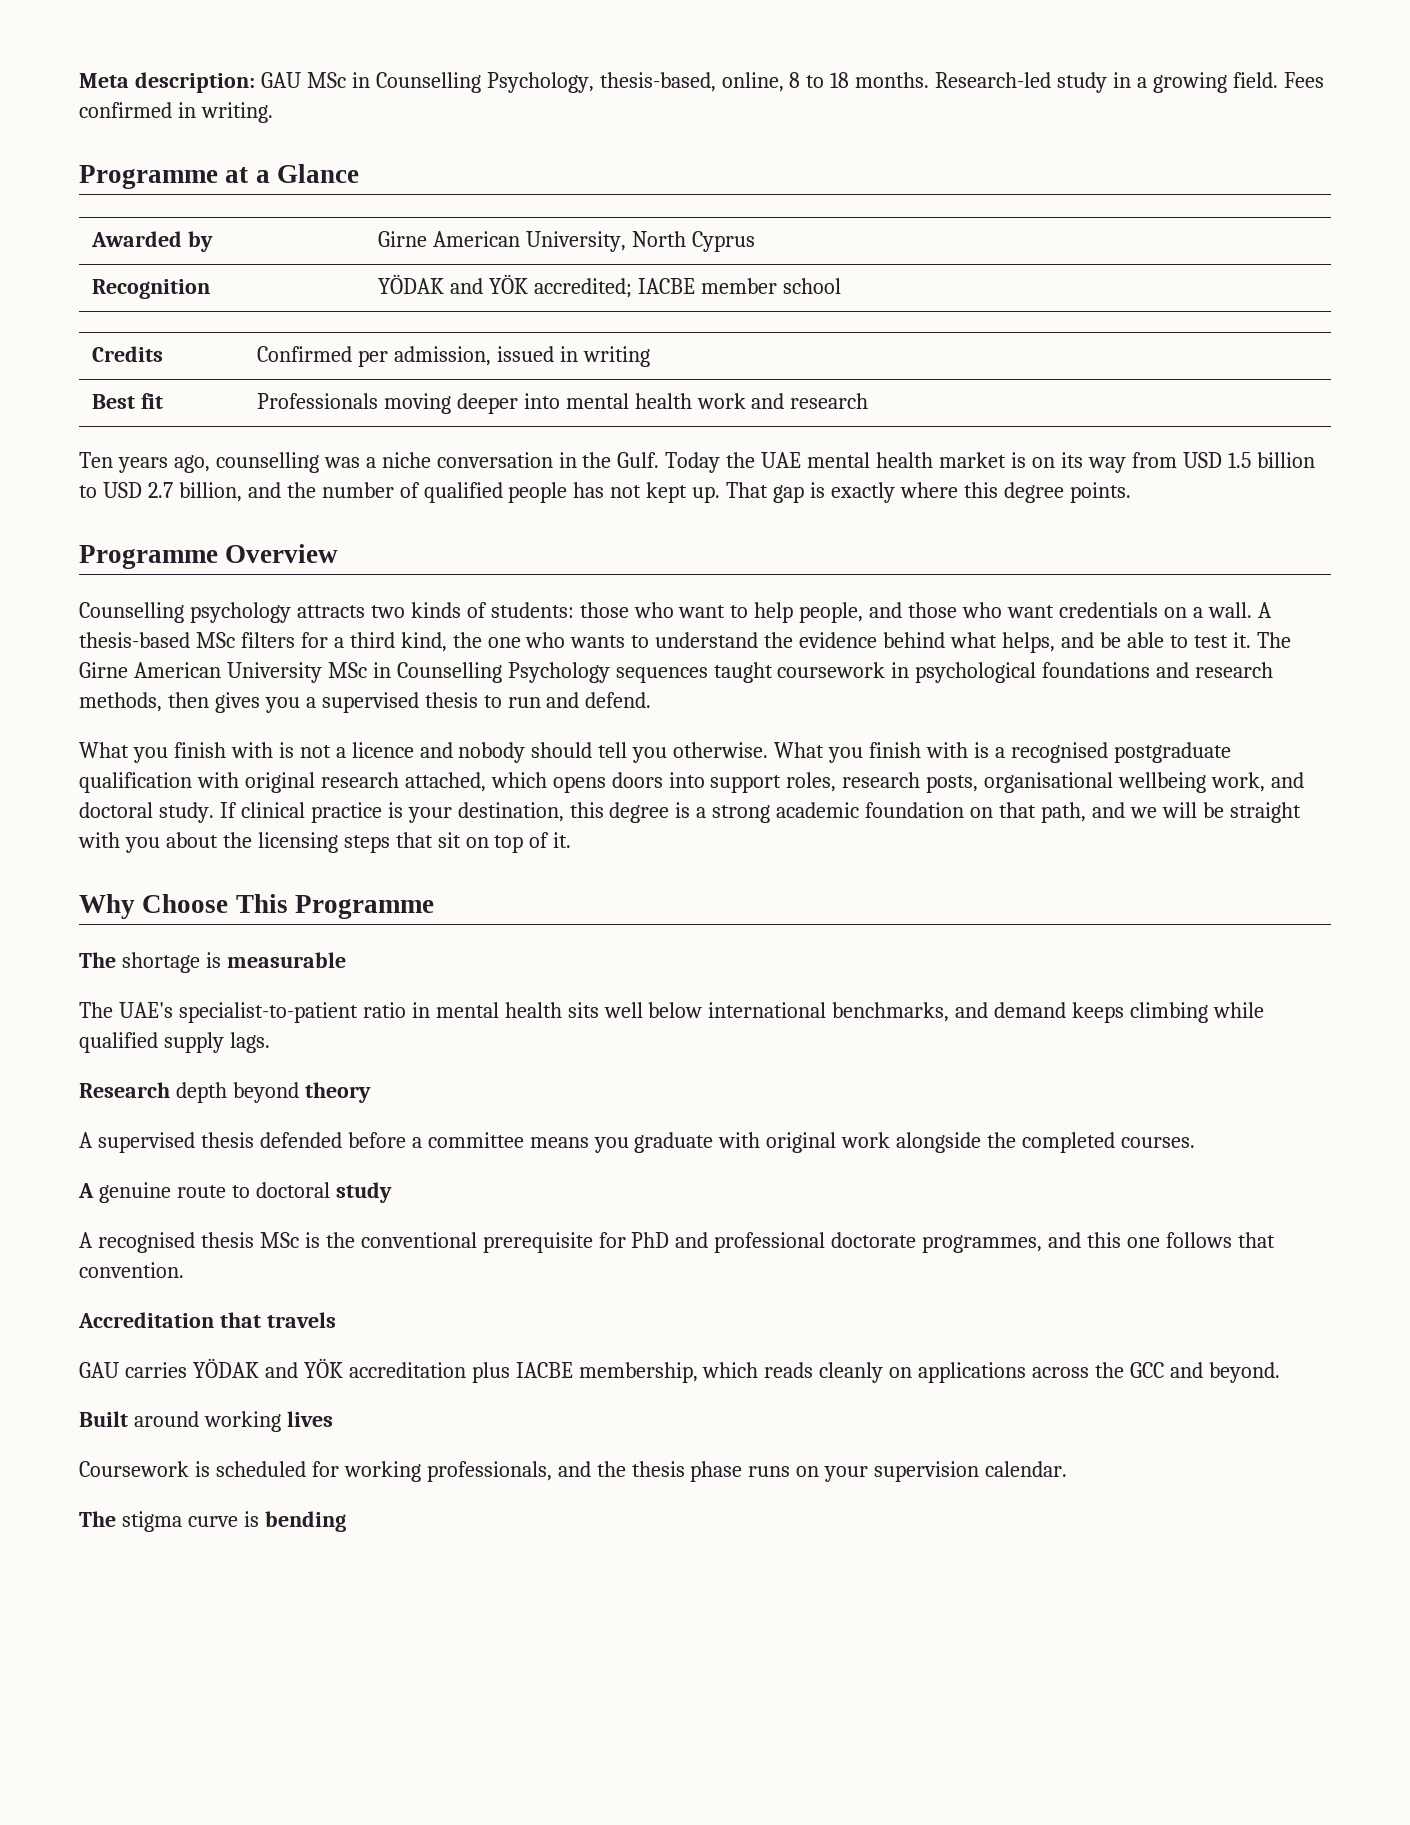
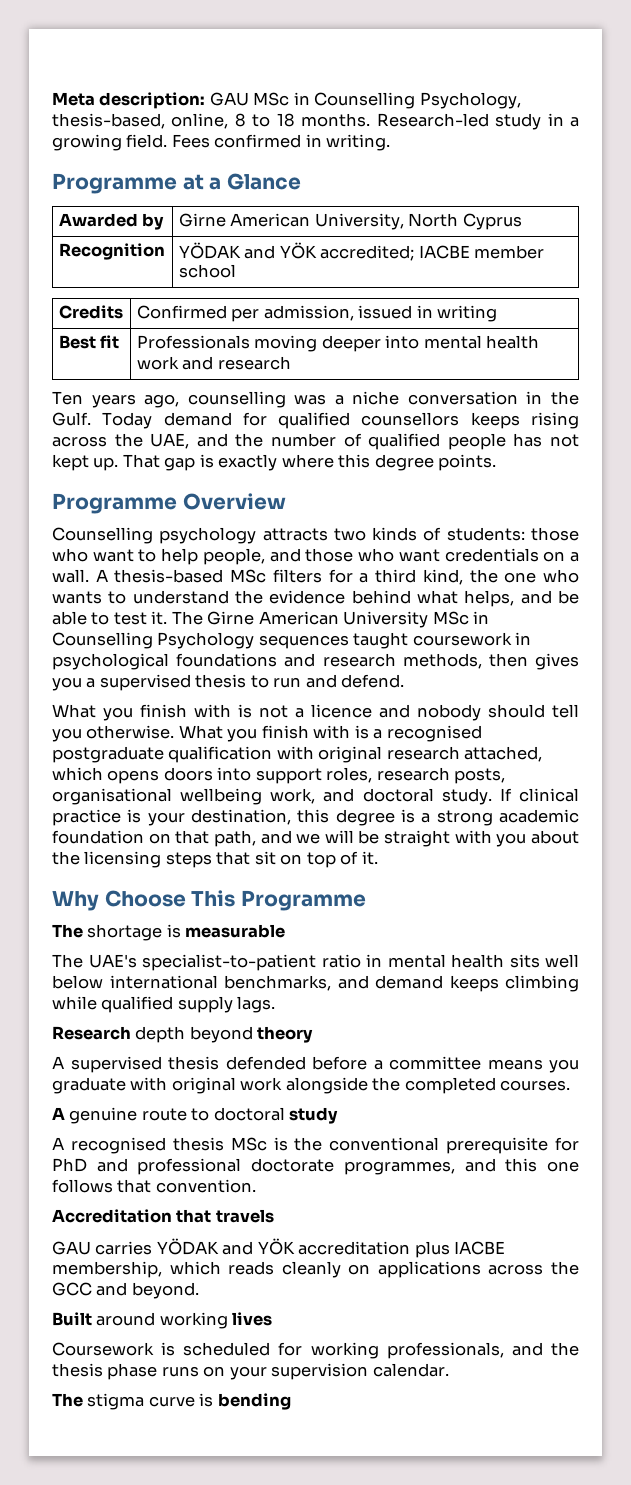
[726,452,1315,473] [79,482,242,502] the UAE mental health market is on its way from USD 1.5 billion to USD 2.7 billion, -> [163,412,579,429] [52,433,190,449] demand for qualified counsellors keeps rising across the UAE,

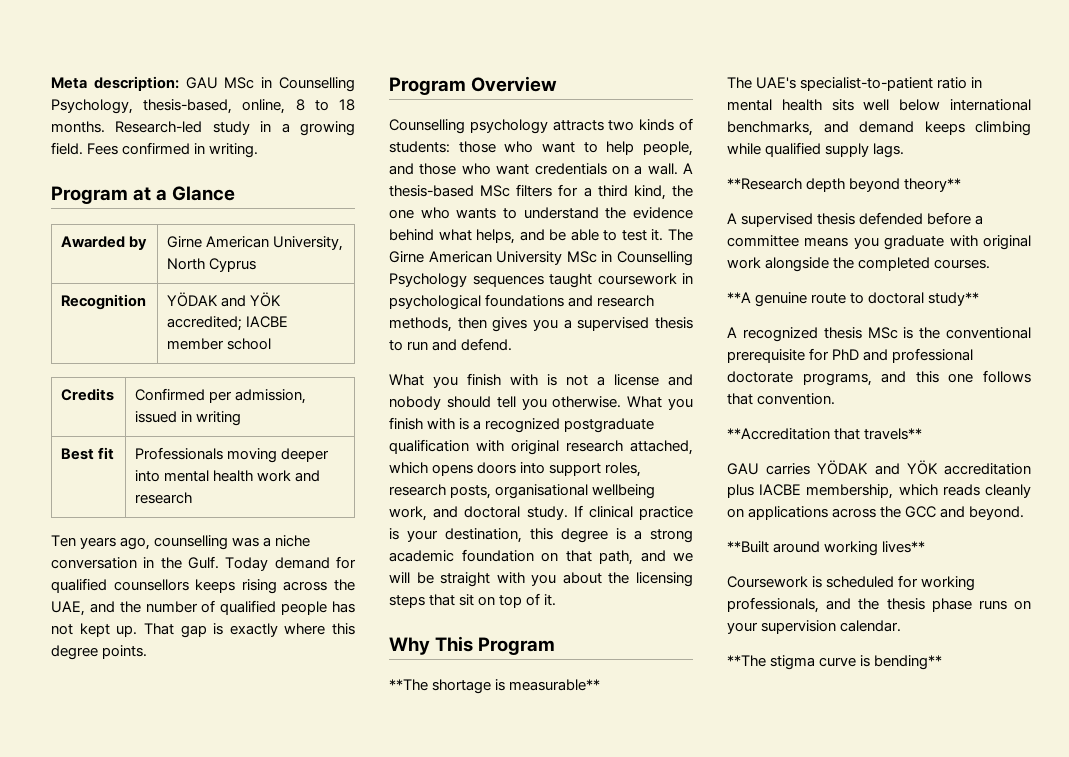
[52,173,177,194] Programme -> [51,186,128,204] Program
[52,493,177,514] Programme -> [389,77,466,95] Program
[311,704,372,718] licence -> [614,374,659,386] license
[386,725,482,742] recognised -> [485,418,561,433] recognized
[104,890,366,911] [52,924,83,938] Choose This Programme // The -> [435,636,556,655] [389,679,428,691] This Program // **The
[185,924,286,938] measurable -> [509,679,601,691] measurable**
[52,1026,131,1040] Research -> [727,178,802,190] **Research
[257,1026,314,1043] theory -> [904,178,962,192] theory**
[52,1107,65,1120] A -> [727,292,751,303] **A
[289,1107,339,1124] [52,1137,166,1154] study // A recognised -> [928,292,980,306] [727,327,818,342] study** // A recognized
[343,1161,455,1175] programmes, -> [802,373,872,386] programs,
[52,1209,274,1223] Accreditation that travels -> [727,428,923,440] **Accreditation that travels**
[52,1312,92,1326] Built -> [727,541,769,553] **Built
[232,1312,273,1326] lives -> [882,541,926,553] lives**
[52,1393,83,1407] The -> [727,655,766,667] **The
[217,1393,291,1410] bending -> [874,655,943,670] bending**

